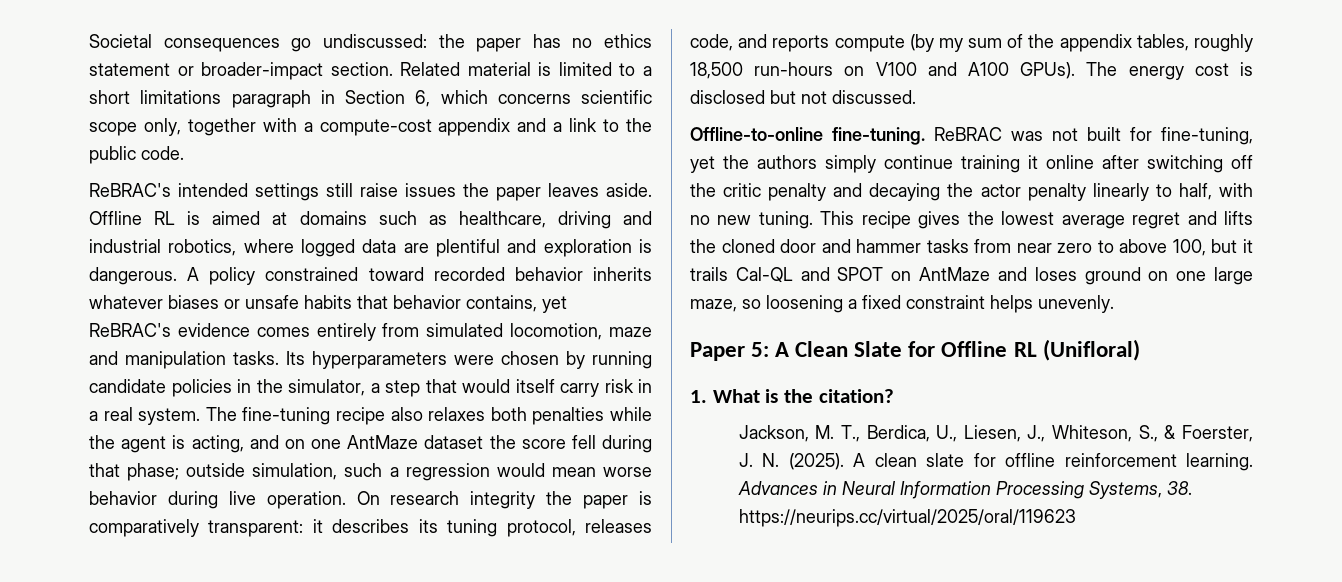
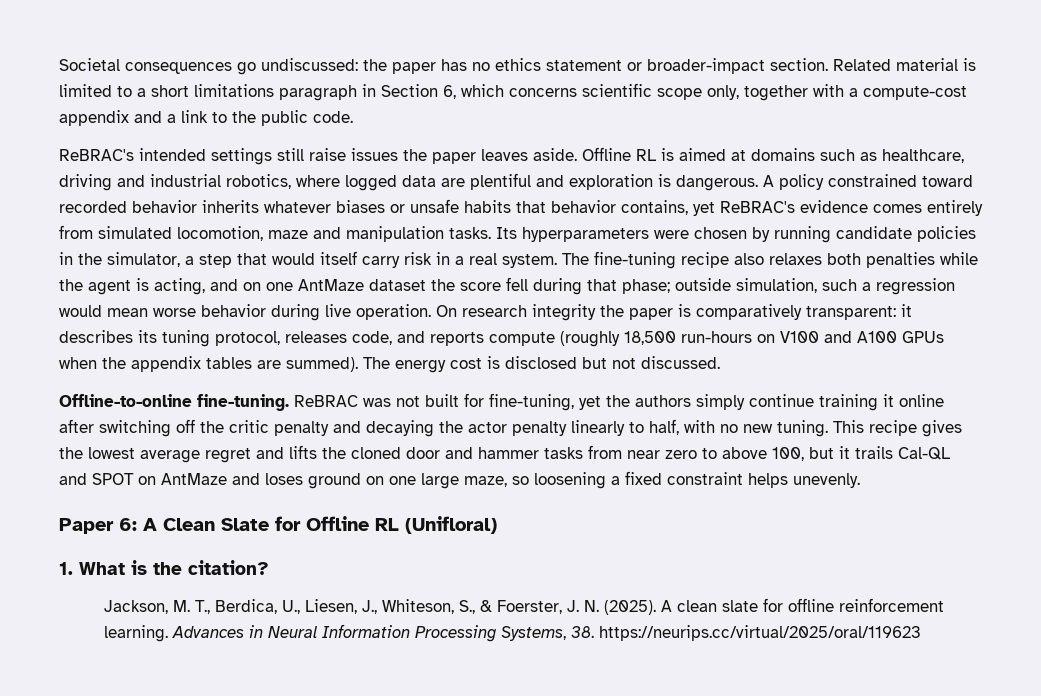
[909,34,1253,52] (by my sum of the appendix tables, roughly -> [560,331,620,347] (roughly
[1020,62,1076,79] GPUs). -> [902,331,944,343] [59,356,358,372] GPUs when the appendix tables are summed).
[751,342,770,357] 5: -> [119,518,137,531] 6:

